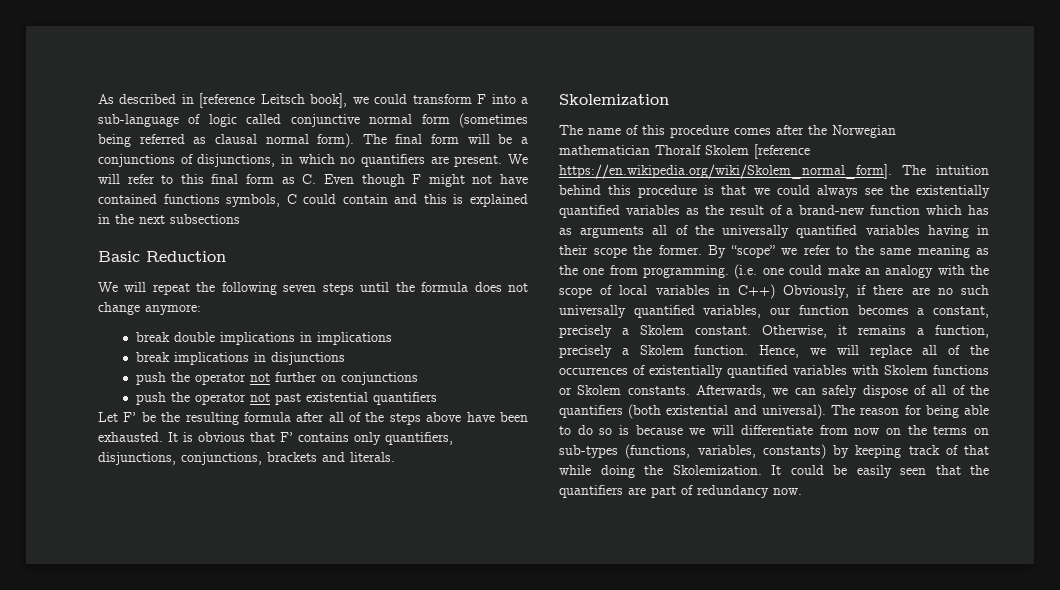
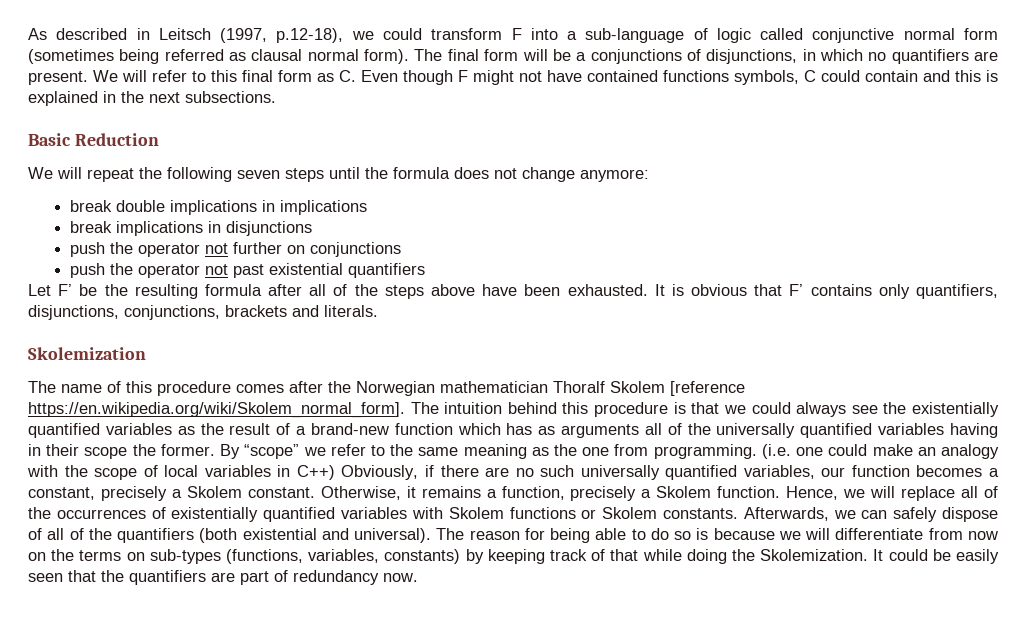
[199,93,348,108] [reference Leitsch book], -> [158,28,344,43] Leitsch (1997, p.12-18),
[170,214,240,224] subsections -> [185,91,276,103] subsections.

